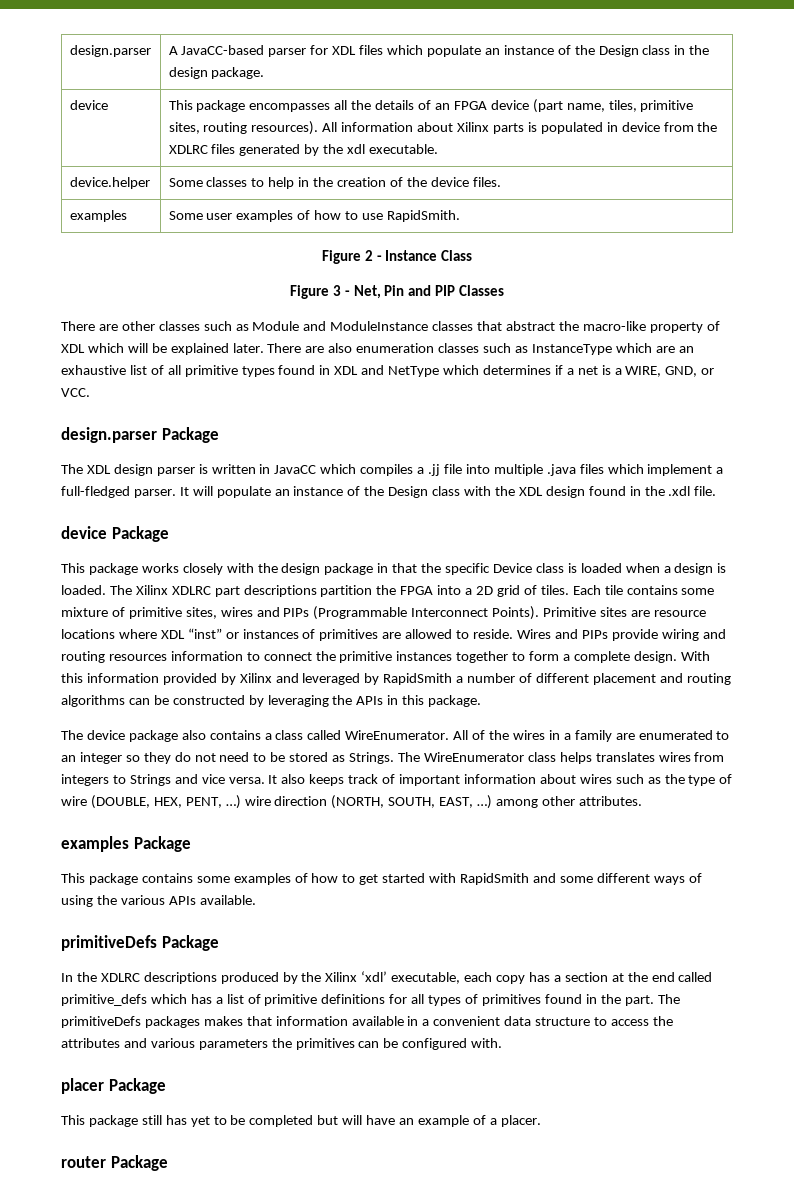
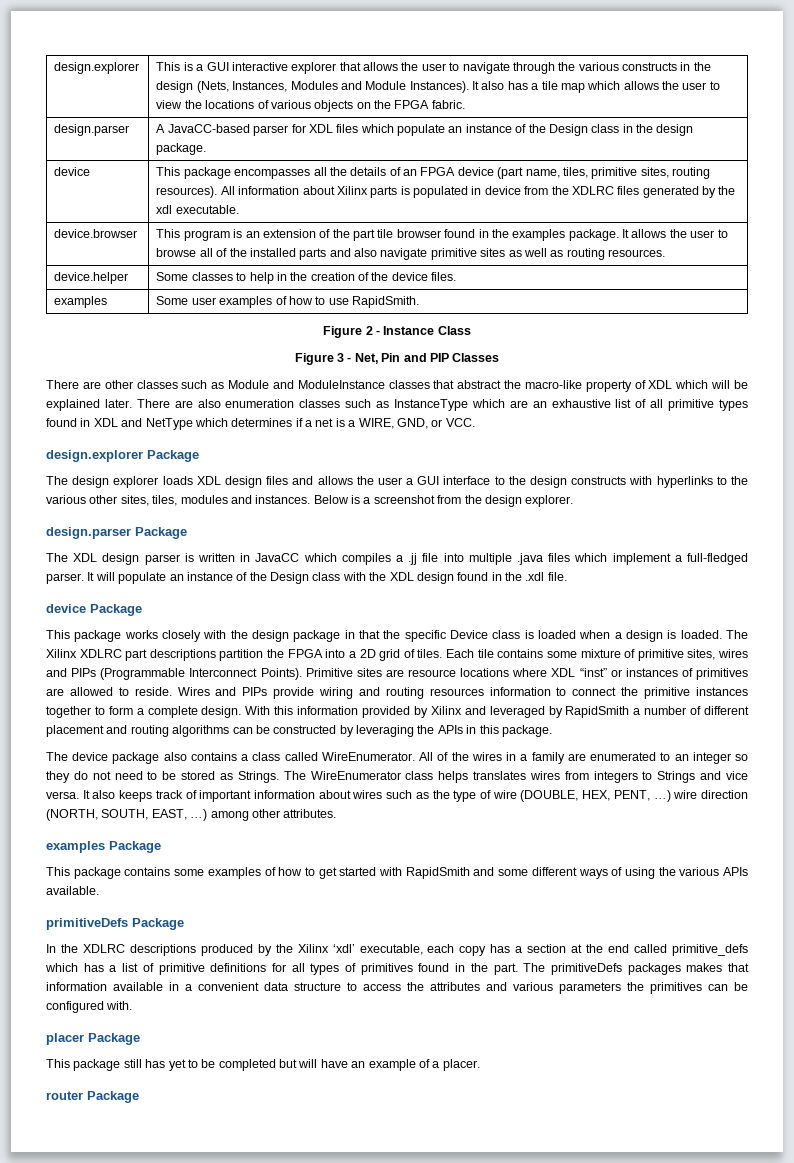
(69, 51) none -> [54,62,140,74] [156,62,711,74] [156,81,720,93] [156,100,465,112] design.explorer | This is a GUI interactive explorer that allows the user to navigate through the various constructs in the design (Nets, Instances, Modules and Module Instances). It also has a tile map which allows the user to view the locations of various objects on the FPGA fabric. //
(439, 149) none -> [54,229,138,238] [156,229,728,241] [156,248,666,260] // device.browser | This program is an extension of the part tile browser found in the examples package. It allows the user to browse all of the installed parts and also navigate primitive sites as well as routing resources.
(90, 392) none -> [46,450,199,462] [46,476,748,488] [46,495,574,507] // design.explorer Package // The design explorer loads XDL design files and allows the user a GUI interface to the design constructs with hyperlinks to the various other sites, tiles, modules and instances. Below is a screenshot from the design explorer.

